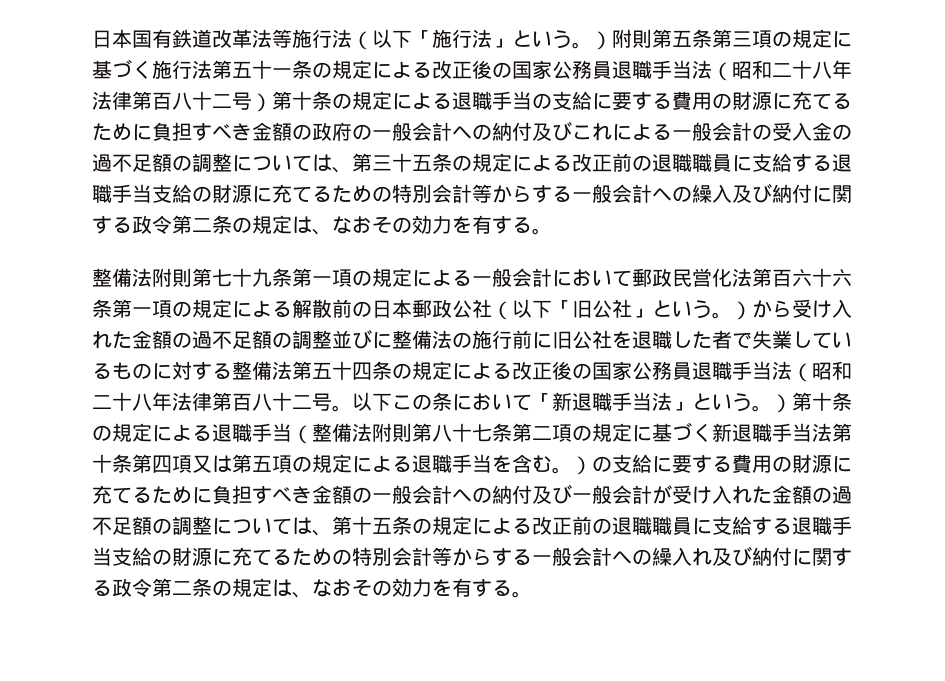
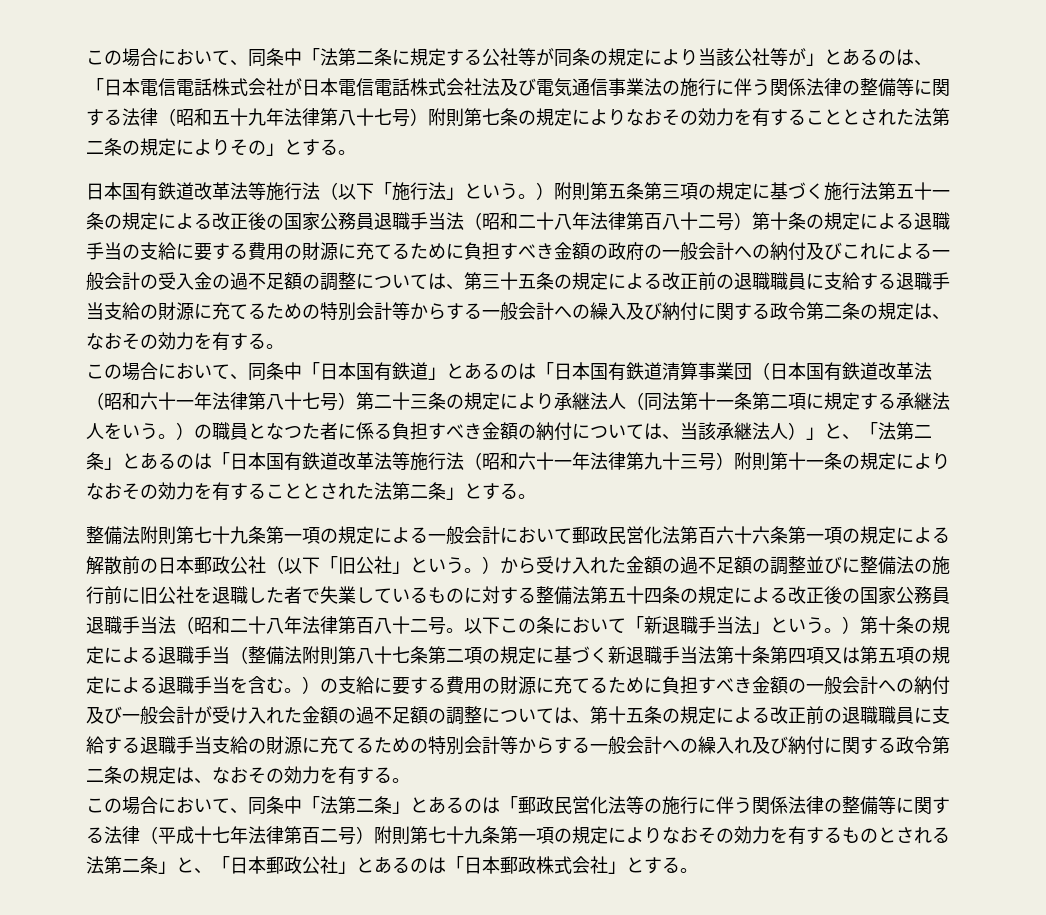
(92, 39) none -> [86,48,932,67] [86,78,950,97] [86,108,950,127] [86,138,356,156] この場合において、同条中「法第二条に規定する公社等が同条の規定により当該公社等が」とあるのは、「日本電信電話株式会社が日本電信電話株式会社法及び電気通信事業法の施行に伴う関係法律の整備等に関する法律（昭和五十九年法律第八十七号）附則第七条の規定によりなおその効力を有することとされた法第二条の規定によりその」とする。 //
(552, 231) none -> [86,362,932,381] [86,392,950,411] [86,422,932,441] [86,452,950,471] [86,482,536,501] // この場合において、同条中「日本国有鉄道」とあるのは「日本国有鉄道清算事業団（日本国有鉄道改革法（昭和六十一年法律第八十七号）第二十三条の規定により承継法人（同法第十一条第二項に規定する承継法人をいう。）の職員となつた者に係る負担すべき金額の納付については、当該承継法人）」と、「法第二条」とあるのは「日本国有鉄道改革法等施行法（昭和六十一年法律第九十三号）附則第十一条の規定によりなおその効力を有することとされた法第二条」とする。
(532, 594) none -> [86,796,950,815] [86,826,950,845] [86,856,698,874] // この場合において、同条中「法第二条」とあるのは「郵政民営化法等の施行に伴う関係法律の整備等に関する法律（平成十七年法律第百二号）附則第七十九条第一項の規定によりなおその効力を有するものとされる法第二条」と、「日本郵政公社」とあるのは「日本郵政株式会社」とする。

